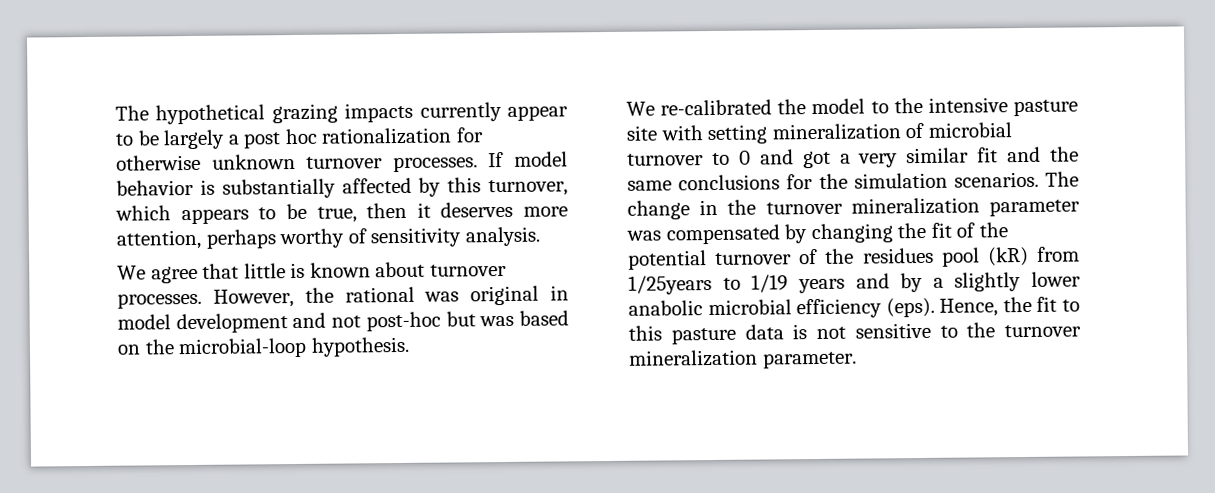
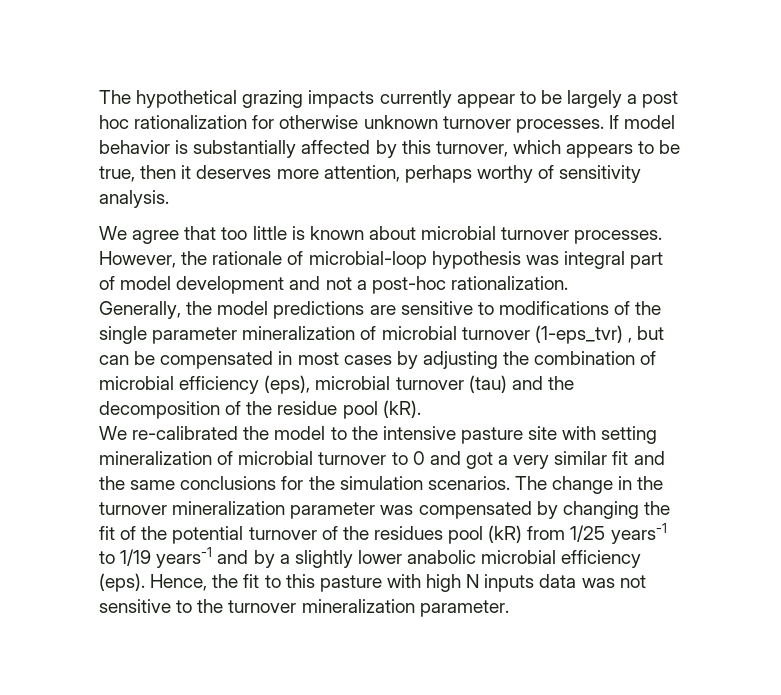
(240, 271) none -> [221,227,248,240] too
(426, 269) none -> [421,226,497,240] microbial
[344,285,569,306] [117,310,569,334] [117,336,410,359] rational was original in model development and not post-hoc but was based on the microbial-loop hypothesis. -> [212,251,664,269] [99,276,568,294] [99,301,662,319] [99,325,665,344] [99,351,657,369] [99,375,574,394] [99,400,421,419] rationale of microbial-loop hypothesis was integral part of model development and not a post-hoc rationalization. // Generally, the model predictions are sensitive to modifications of the single parameter mineralization of microbial turnover (1-eps_tvr) , but can be compensated in most cases by adjusting the combination of microbial efficiency (eps), microbial turnover (tau) and the decomposition of the residue pool (kR).
[628,275,712,295] 1/25years -> [570,523,667,544] 1/25 years-1
[797,278,845,294] years -> [156,547,213,568] years-1
[744,324,808,340] data is -> [386,574,615,592] with high N inputs data was

